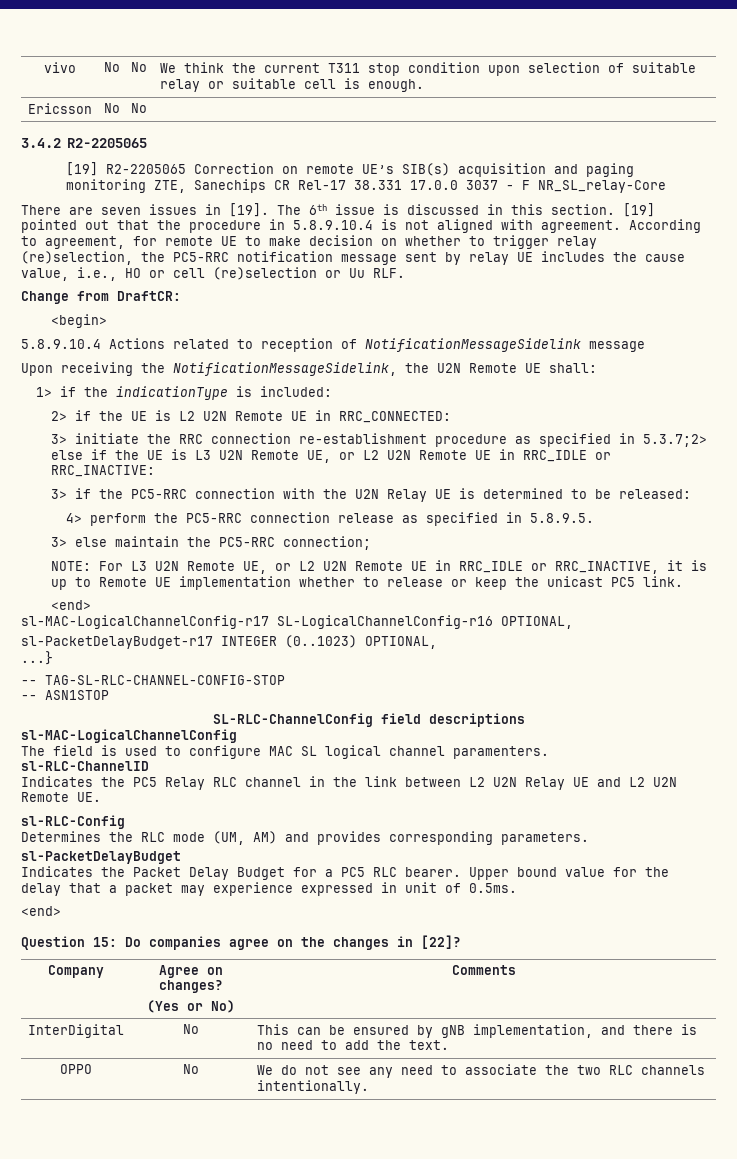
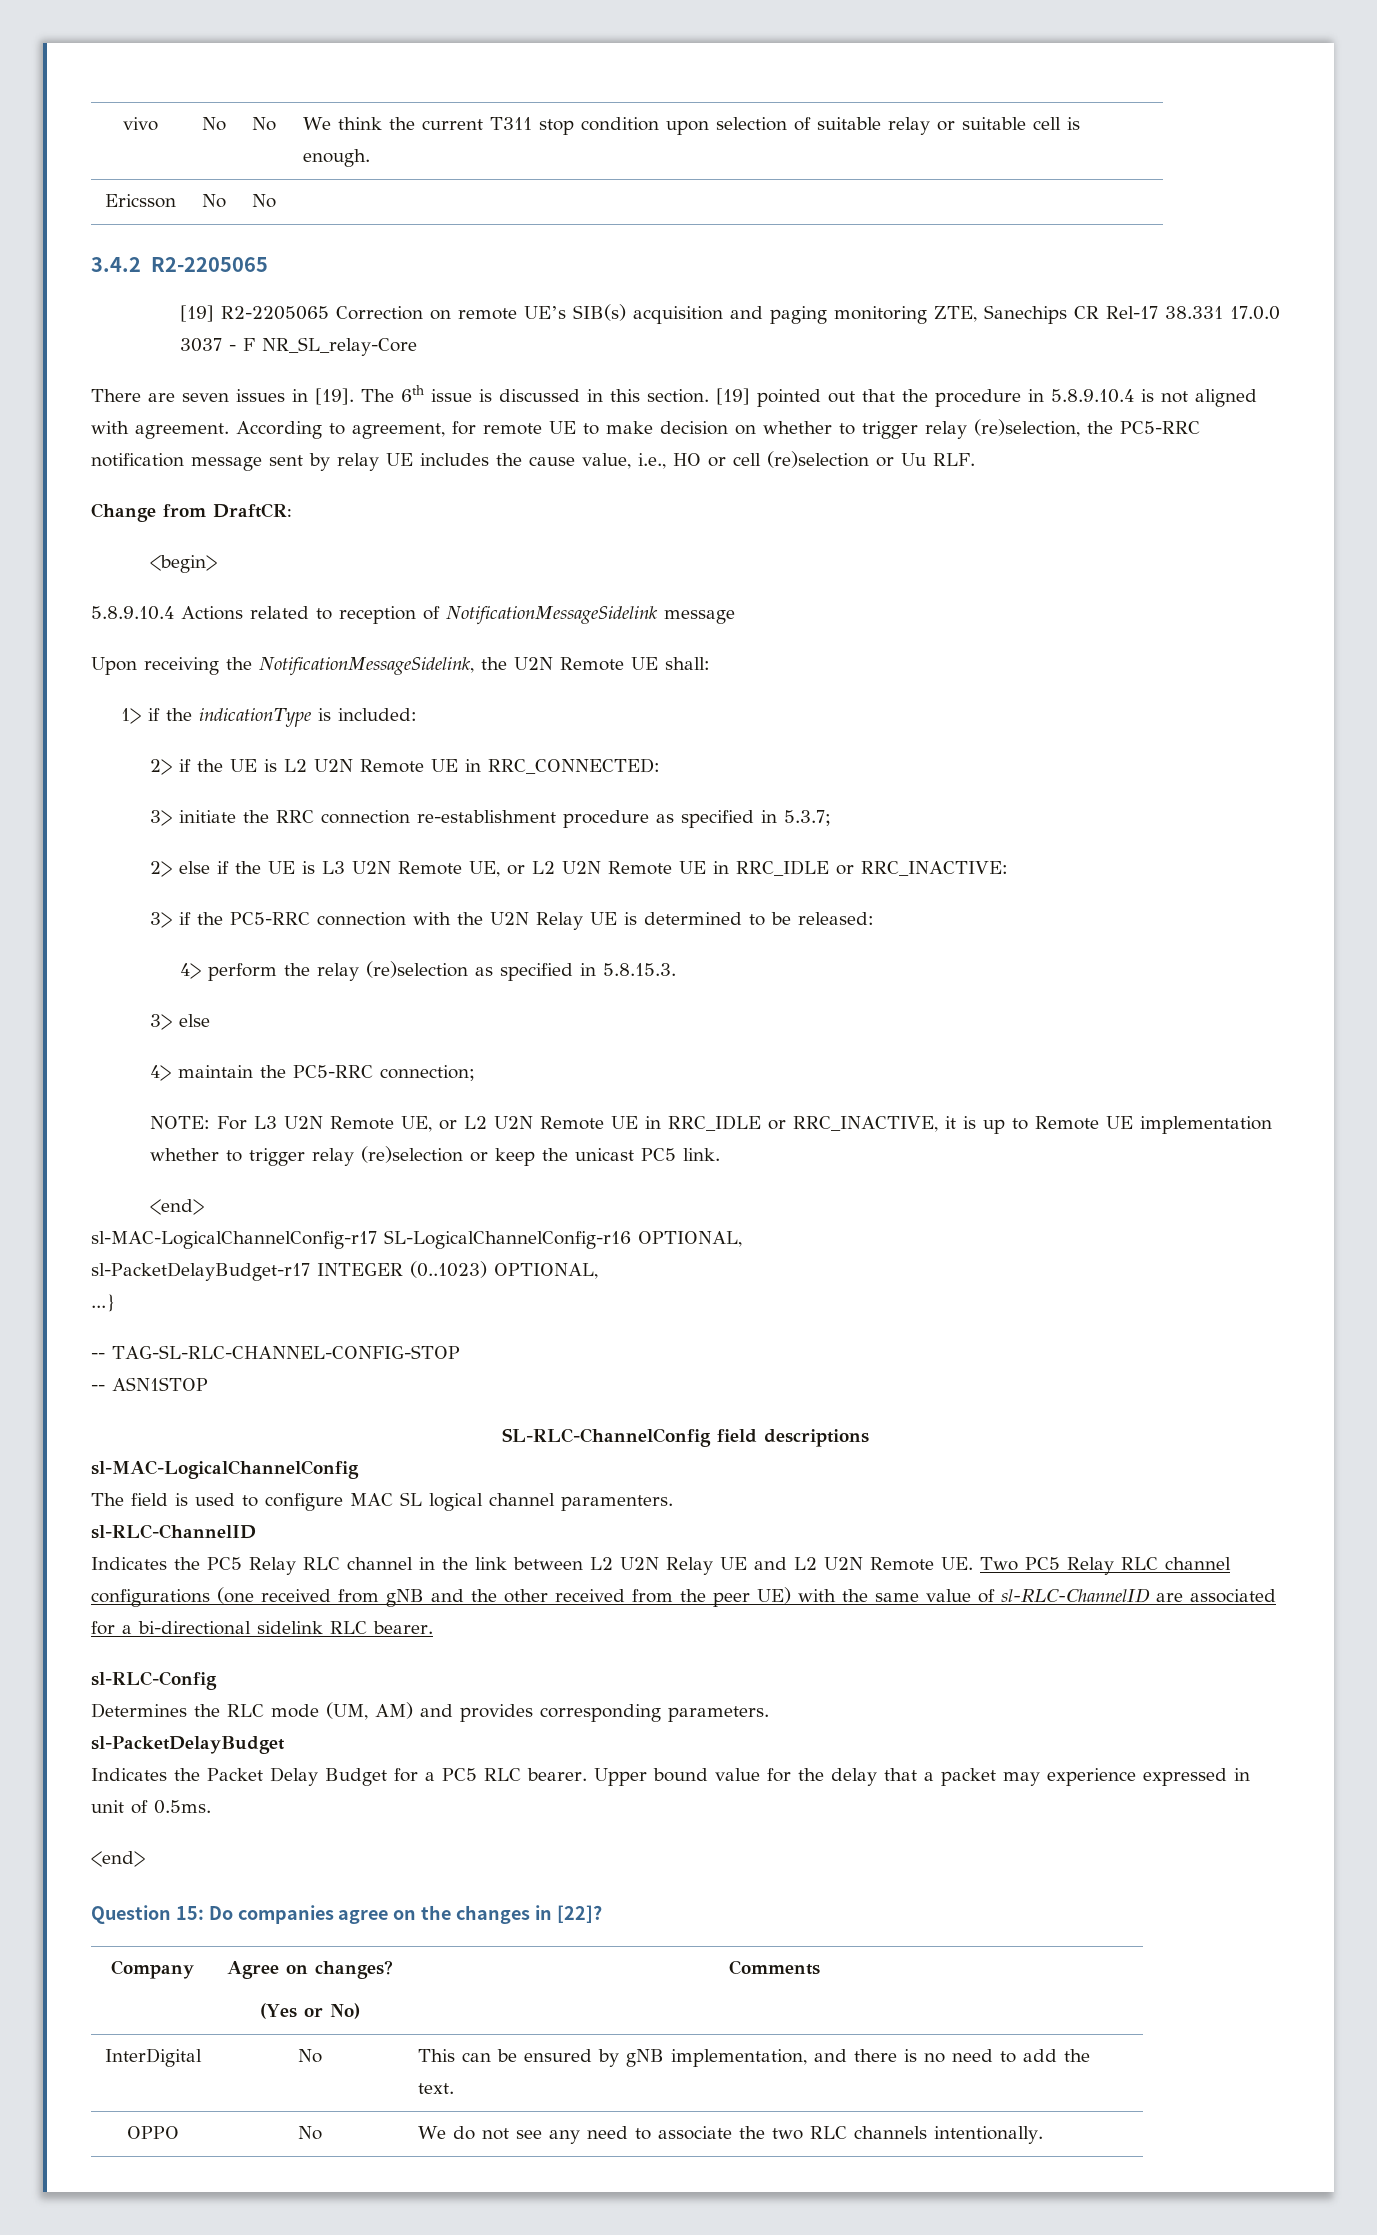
[642,434,707,447] 5.3.7;2> -> [784,810,832,826] [150,861,173,877] 5.3.7; // 2>
[185,512,594,526] PC5-RRC connection release as specified in 5.8.9.5. -> [316,961,676,981] relay (re)selection as specified in 5.8.15.3.
(107, 542) none -> [150,1065,172,1081] // 4>
[386,577,443,587] release -> [249,1146,464,1166] trigger relay (re)selection
(101, 797) none -> [980,1557,1231,1575] [91,1587,1276,1607] [91,1621,433,1635] Two PC5 Relay RLC channel configurations (one received from gNB and the other received from the peer UE) with the same value of sl-RLC-ChannelID are associated for a bi-directional sidelink RLC bearer.

